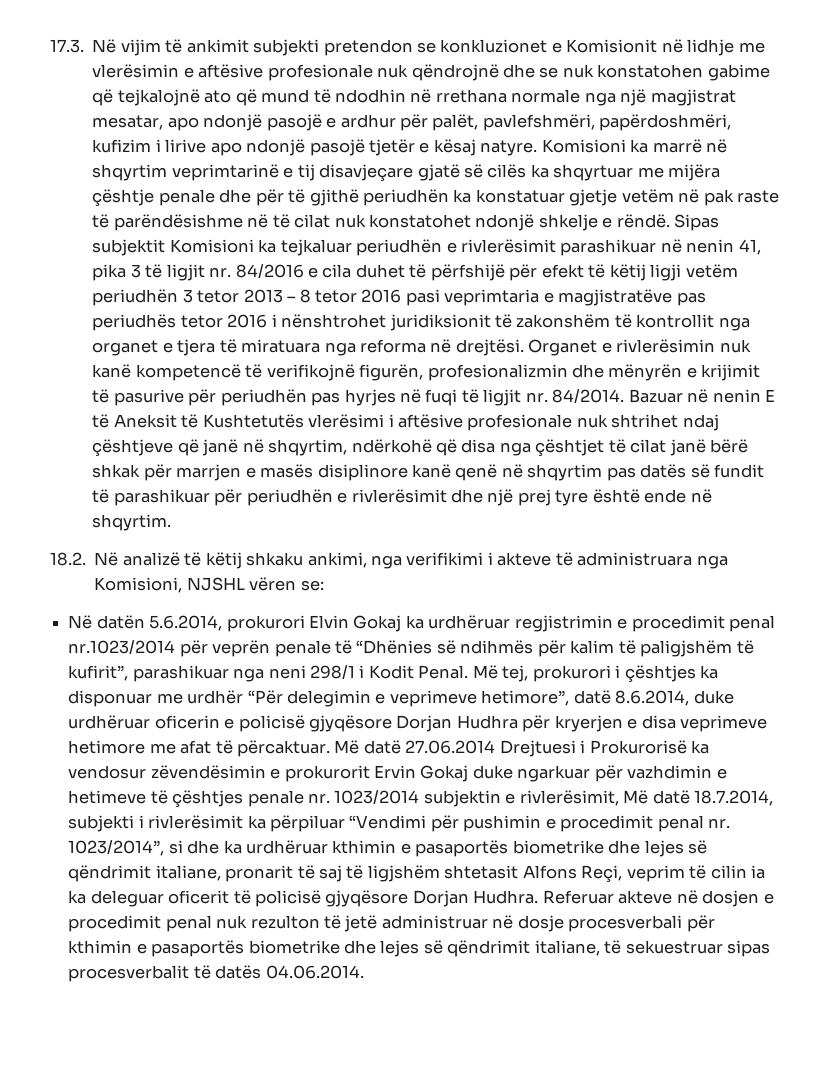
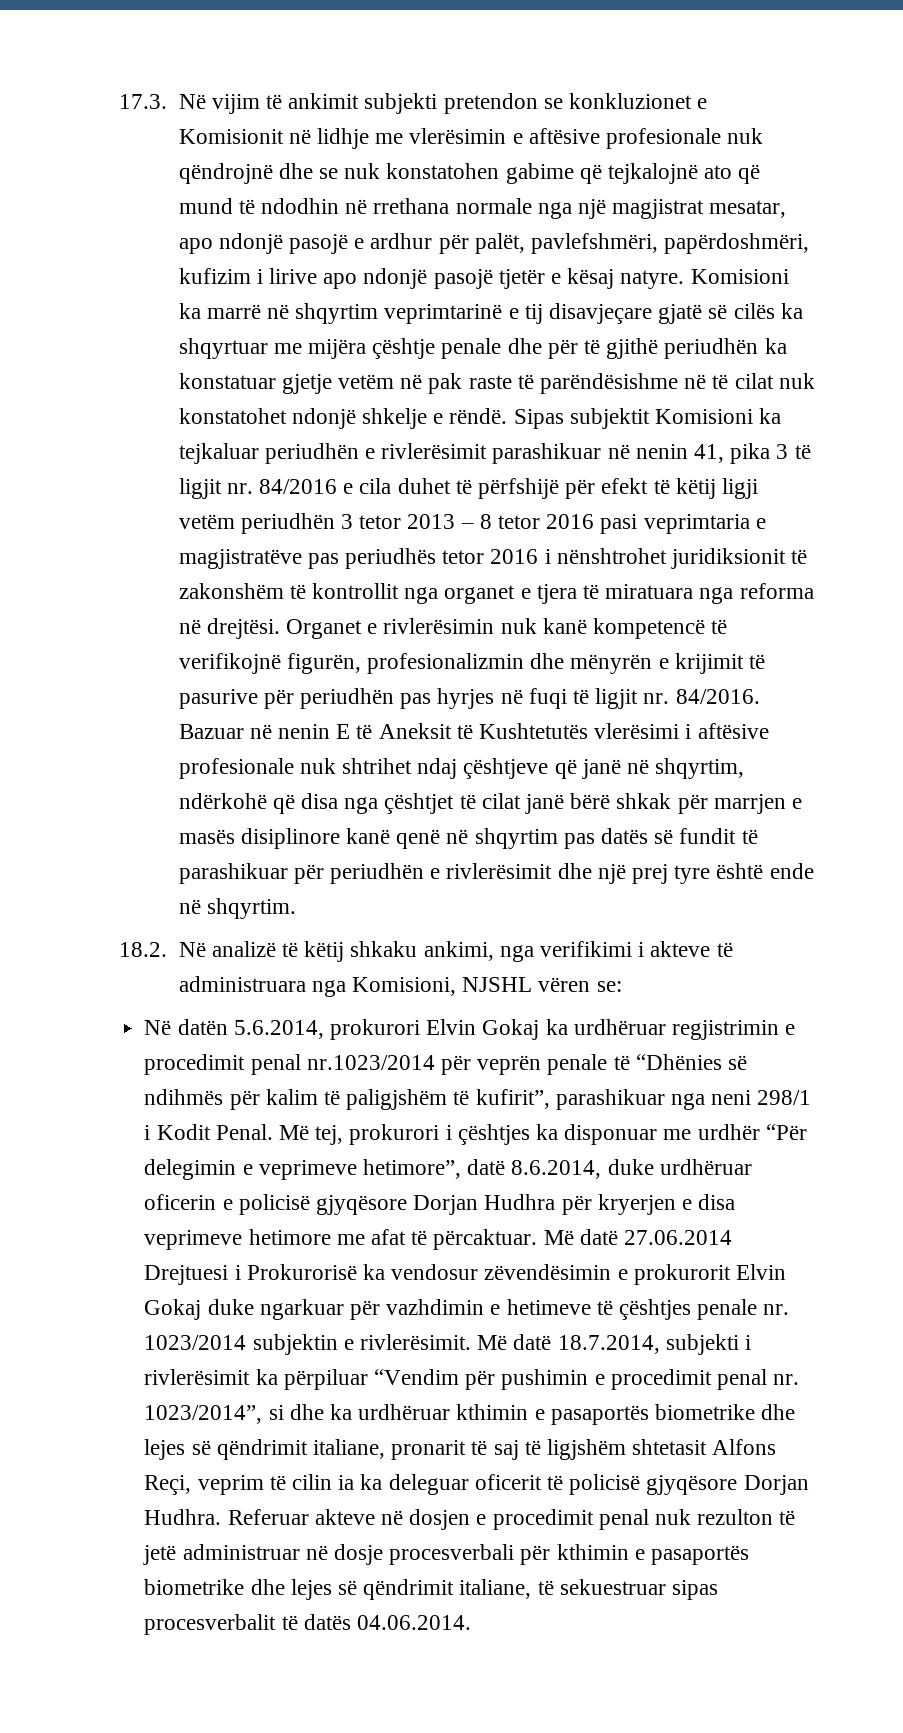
[552,389,625,403] 84/2014. -> [675,689,760,704] 84/2016.
[373,765,416,778] Ervin -> [735,1264,786,1280] Elvin
[519,790,619,806] rivlerësimit, -> [359,1334,471,1350] rivlerësimit.
[349,815,427,829] “Vendimi -> [373,1369,459,1385] “Vendim

